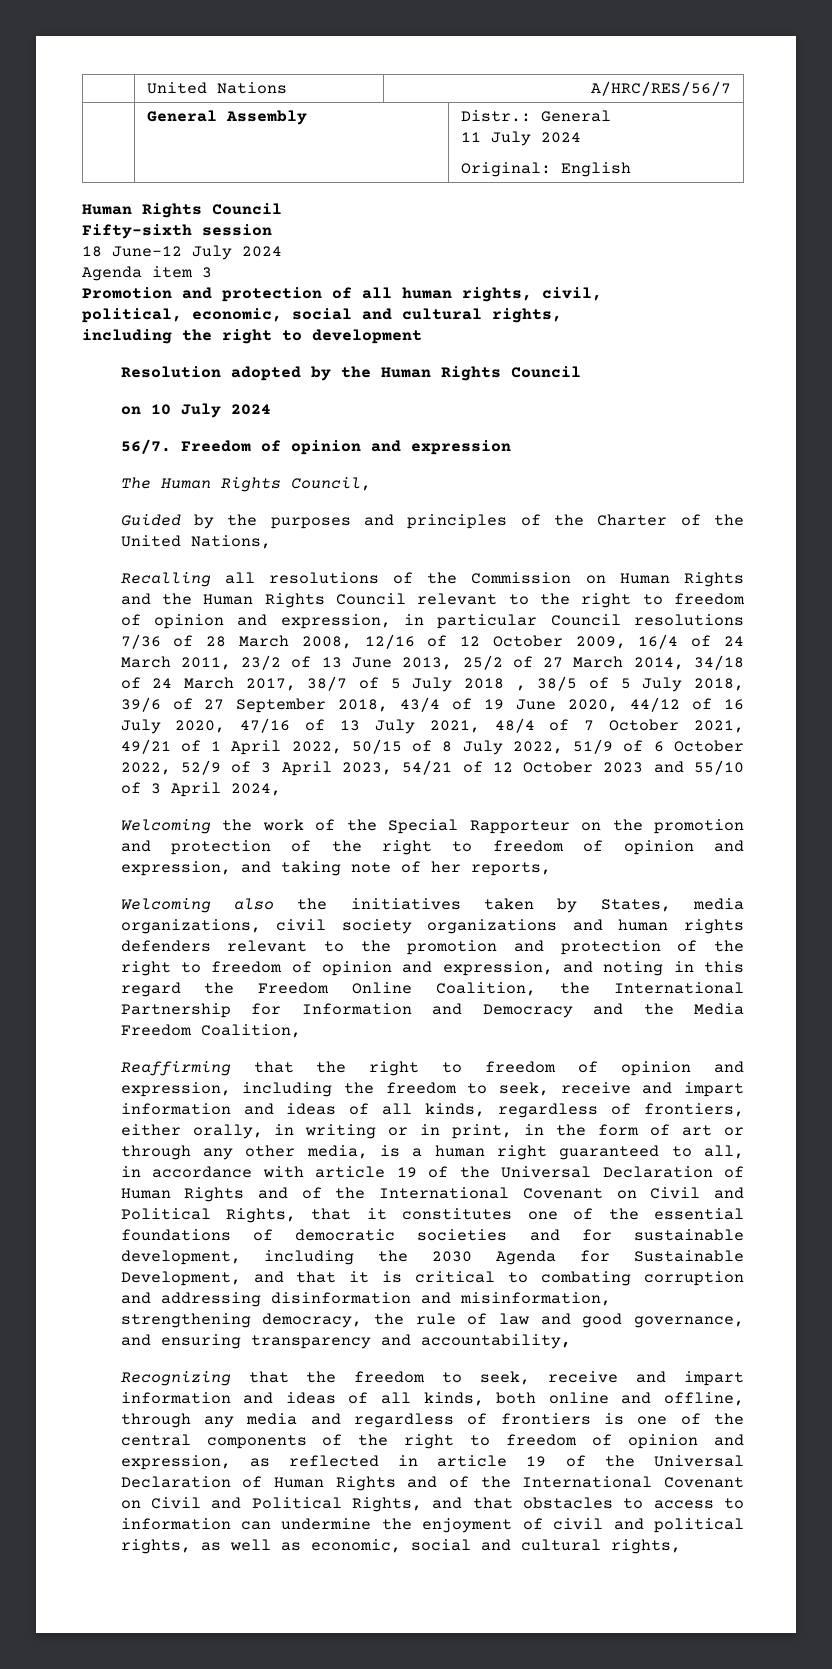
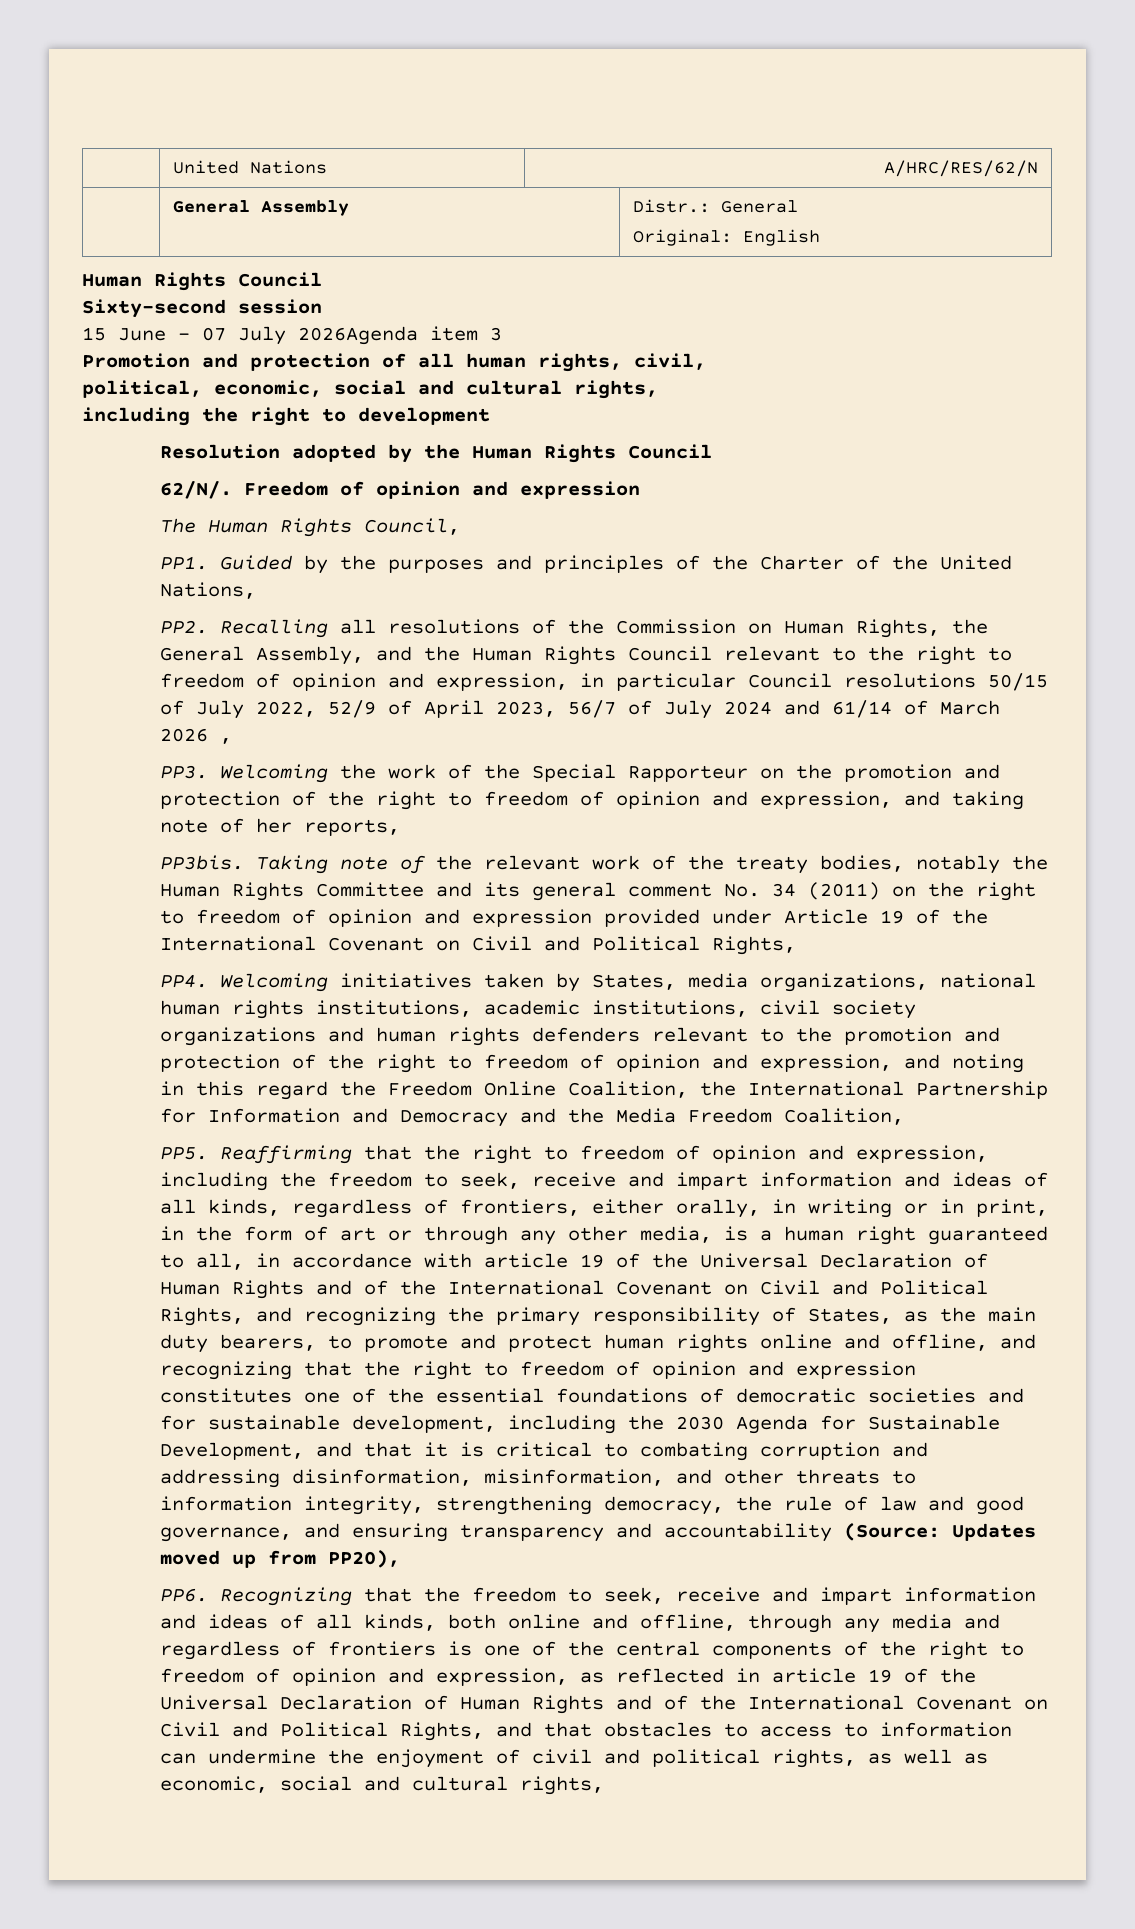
[590,81,731,96] A/HRC/RES/56/7 -> [884,160,1039,177] A/HRC/RES/62/N
[461,131,582,146] // 11 July 2024 -> (798, 206) none
[82,224,192,239] Fifty-sixth -> [82,299,226,318] Sixty-second
[82,245,282,260] [82,266,142,281] 18 June–12 July 2024 // Agenda -> [82,326,418,345] 15 June – 07 July 2026Agenda
[120,403,271,418] [120,439,171,454] on 10 July 2024 // 56/7. -> [159,481,232,499] 62/N/.
(371, 484) none -> [159,556,208,570] PP1.
(271, 542) none -> [159,620,208,634] PP2.
[684,572,745,587] Rights -> [855,619,988,638] [159,646,364,665] Rights, the General Assembly,
[120,634,744,649] [120,655,744,670] [120,676,744,692] [120,697,745,713] [120,718,744,734] [120,739,342,755] 7/36 of 28 March 2008, 12/16 of 12 October 2009, 16/4 of 24 March 2011, 23/2 of 13 June 2013, 25/2 of 27 March 2014, 34/18 of 24 March 2017, 38/7 of 5 July 2018 , 38/5 of 5 July 2018, 39/6 of 27 September 2018, 43/4 of 19 June 2020, 44/12 of 16 July 2020, 47/16 of 13 July 2021, 48/4 of 7 October 2021, 49/21 of 1 April 2022, -> (976, 680) none
[442,741,453,752] 8 -> (184, 707) none
[573,739,745,754] [120,762,171,775] 51/9 of 6 October 2022, -> (316, 709) none
[261,762,272,773] 3 -> (412, 707) none
[402,760,744,775] [120,782,281,797] 54/21 of 12 October 2023 and 55/10 of 3 April 2024, // -> [567,700,1000,719] [159,728,232,744] [159,765,208,779] 56/7 of July 2024 and 61/14 of March 2026 , // PP3.
[120,898,328,913] Welcoming also the -> [159,855,1048,874] [159,882,1036,901] [159,909,988,927] [159,936,796,955] [159,973,328,992] PP3bis. Taking note of the relevant work of the treaty bodies, notably the Human Rights Committee and its general comment No. 34 (2011) on the right to freedom of opinion and expression provided under Article 19 of the International Covenant on Civil and Political Rights, // PP4. Welcoming
(261, 926) none -> [939,973,1036,988] [159,1000,748,1019] national human rights institutions, academic institutions,
(301, 1031) none -> [159,1147,208,1160] PP5.
[311,1208,387,1220] that it -> [255,1307,1036,1326] [159,1334,1036,1353] [159,1361,916,1380] and recognizing the primary responsibility of States, as the main duty bearers, to promote and protect human rights online and offline, and recognizing that the right to freedom of opinion and expression
[270,1292,611,1306] disinformation and misinformation, -> [291,1469,916,1486] [159,1496,424,1515] disinformation, misinformation, and other threats to information integrity,
[420,1334,571,1349] accountability, // -> [663,1523,1036,1542] [159,1550,400,1568] [159,1588,208,1602] accountability (Source: Updates moved up from PP20), // PP6.

